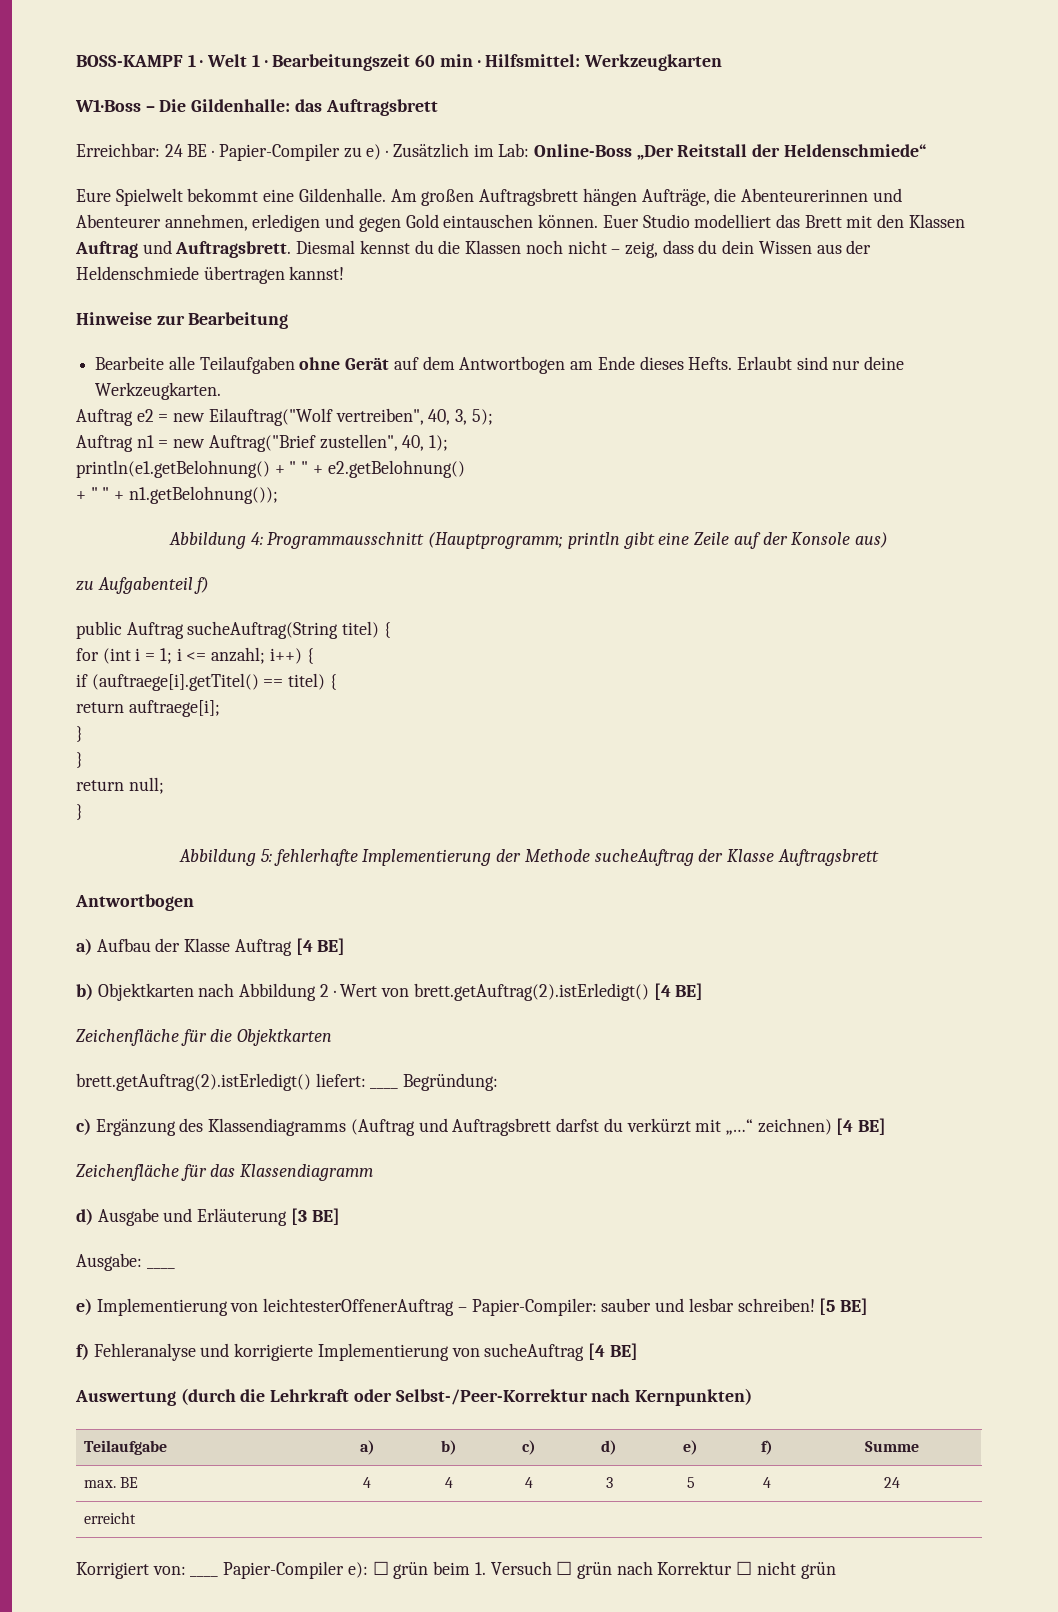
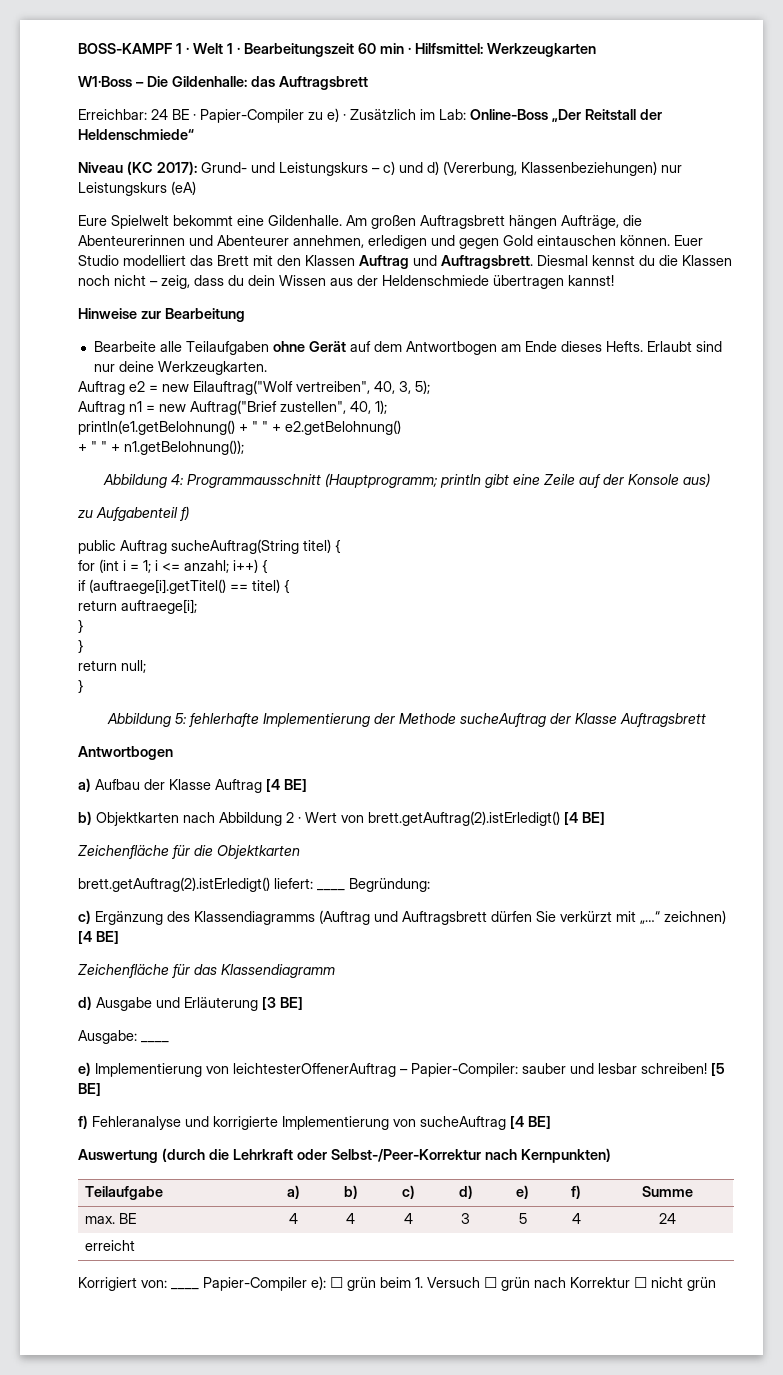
(926, 150) none -> [78,161,682,176] [78,181,196,196] // Niveau (KC 2017): Grund- und Leistungskurs – c) und d) (Vererbung, Klassenbeziehungen) nur Leistungskurs (eA)
[556,1118,623,1132] darfst du -> [491,911,556,922] dürfen Sie

